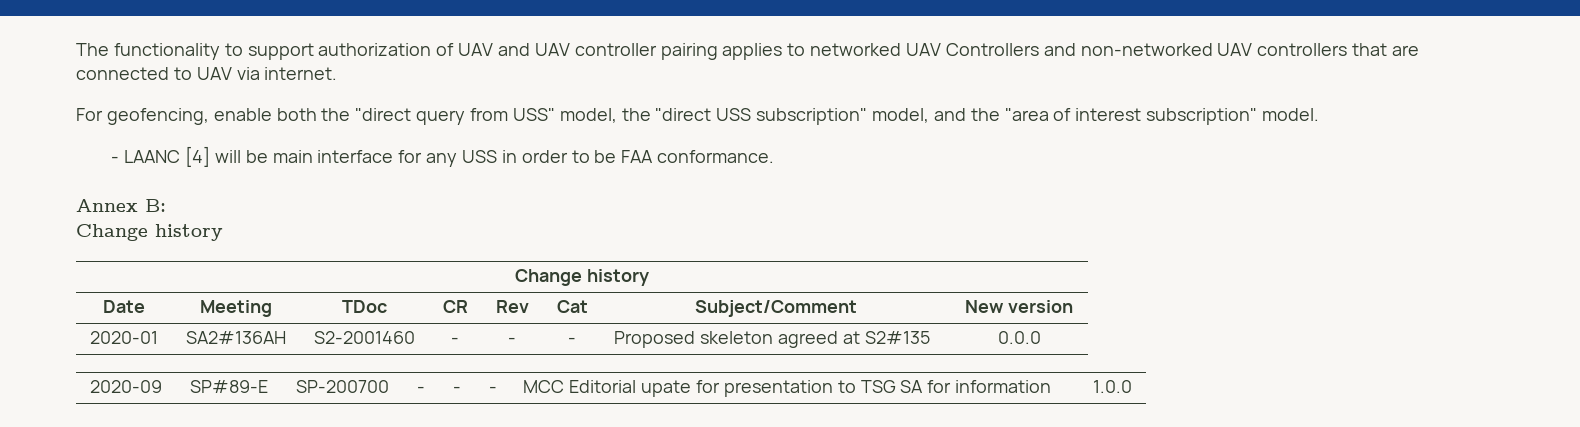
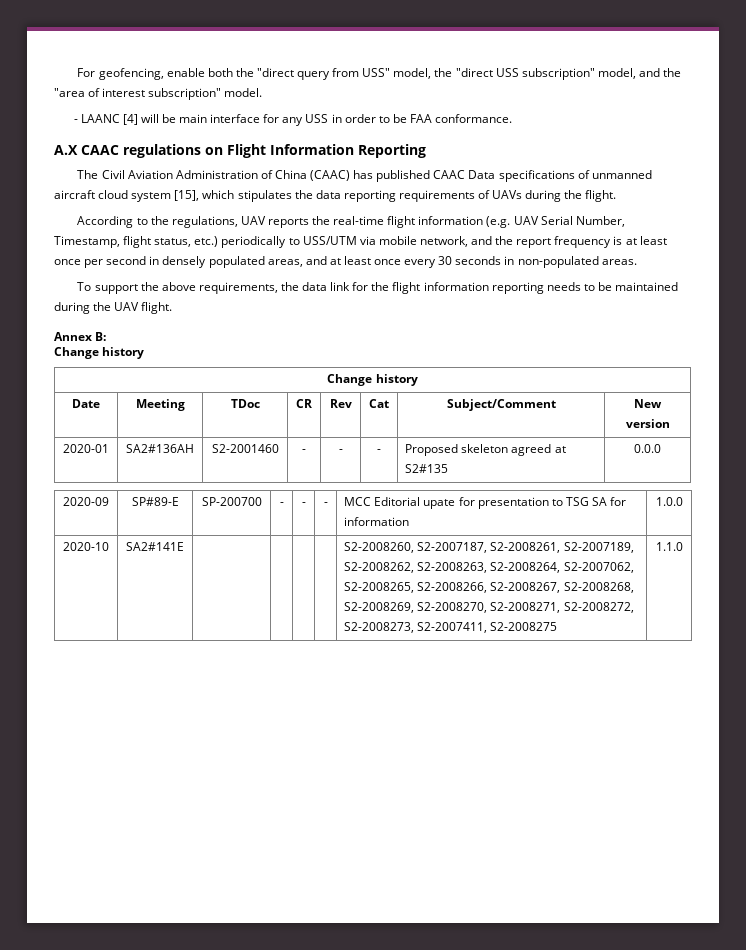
[76,43,1420,60] [76,67,338,80] The functionality to support authorization of UAV and UAV controller pairing applies to networked UAV Controllers and non-networked UAV controllers that are connected to UAV via internet. // -> (77, 72) none
(775, 156) none -> [54,144,426,158] [77,170,652,182] [54,190,617,202] [77,216,625,228] [54,236,667,248] [54,256,637,268] [77,282,679,294] [54,302,173,314] // A.X CAAC regulations on Flight Information Reporting // The Civil Aviation Administration of China (CAAC) has published CAAC Data specifications of unmanned aircraft cloud system [15], which stipulates the data reporting requirements of UAVs during the flight. // According to the regulations, UAV reports the real-time flight information (e.g. UAV Serial Number, Timestamp, flight status, etc.) periodically to USS/UTM via mobile network, and the report frequency is at least once per second in densely populated areas, and at least once every 30 seconds in non-populated areas. // To support the above requirements, the data link for the flight information reporting needs to be maintained during the UAV flight.
(1132, 386) none -> [63,542,109,551] [126,542,184,551] [344,542,634,553] [344,562,634,573] [344,582,634,593] [344,602,634,613] [344,622,558,633] [655,542,683,551] // 2020-10 | SA2#141E | | | | | S2-2008260, S2-2007187, S2-2008261, S2-2007189, S2-2008262, S2-2008263, S2-2008264, S2-2007062, S2-2008265, S2-2008266, S2-2008267, S2-2008268, S2-2008269, S2-2008270, S2-2008271, S2-2008272, S2-2008273, S2-2007411, S2-2008275 | 1.1.0

